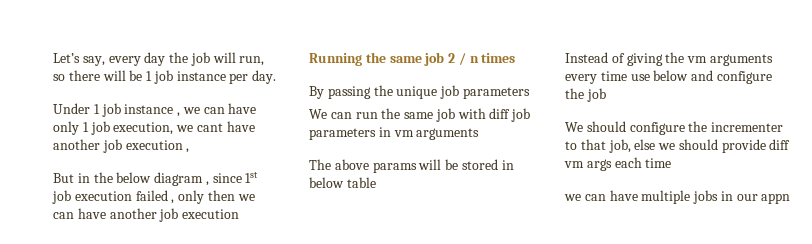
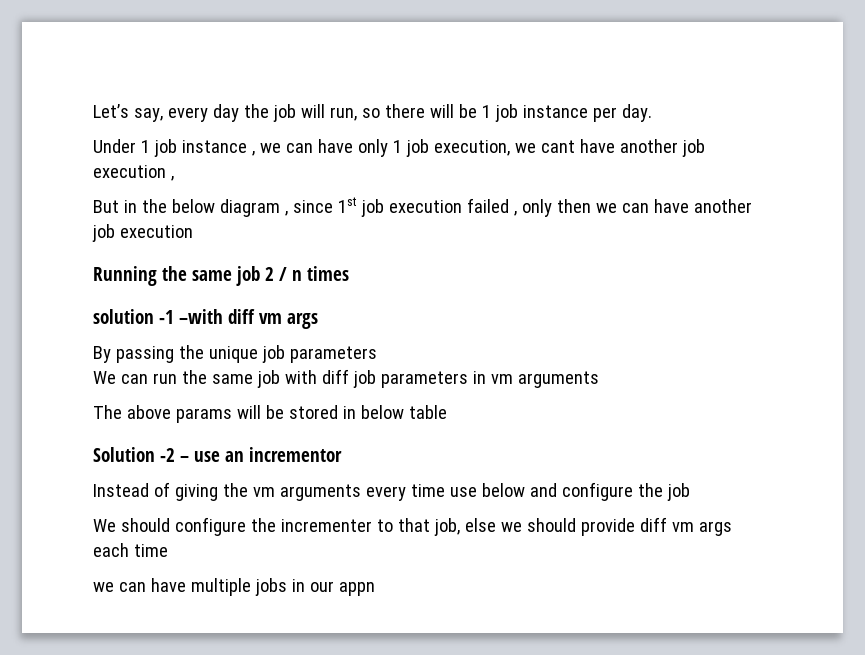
(516, 58) none -> [93,309,318,329] // solution -1 –with diff vm args
(376, 182) none -> [93,447,342,462] // Solution -2 – use an incrementor

